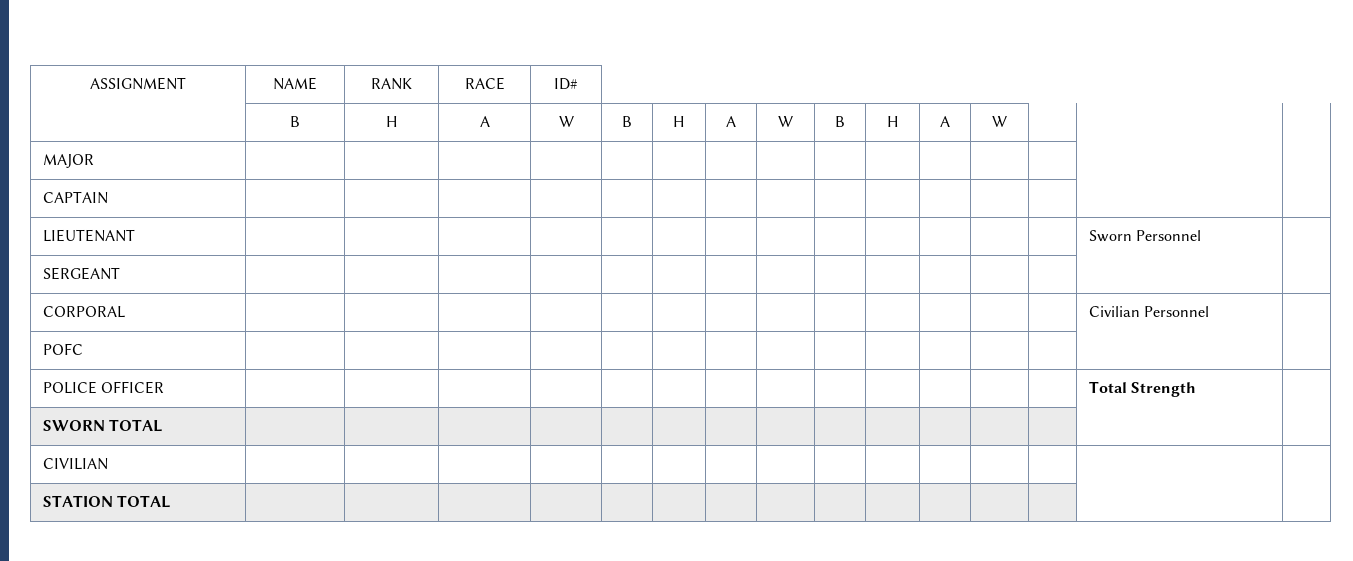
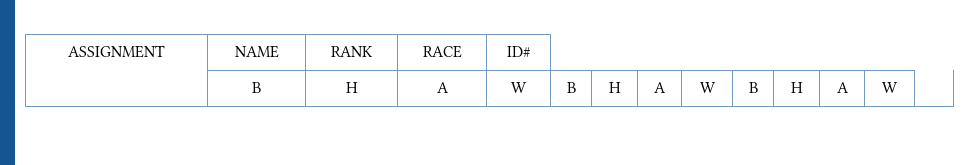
[42,154,94,168] [42,191,108,204] [42,229,135,242] [1088,230,1202,242] [42,267,120,280] [42,306,125,318] [1088,306,1210,317] [42,343,83,355] [42,381,165,394] [1088,381,1197,397] [42,419,163,432] [42,458,108,470] [42,495,171,508] | | // MAJOR | | | | | | | | | | | | | | | // CAPTAIN | | | | | | | | | | | | | | | // LIEUTENANT | | | | | | | | | | | | | | Sworn Personnel | // SERGEANT | | | | | | | | | | | | | | | // CORPORAL | | | | | | | | | | | | | | Civilian Personnel | // POFC | | | | | | | | | | | | | | | // POLICE OFFICER | | | | | | | | | | | | | | Total Strength | // SWORN TOTAL | | | | | | | | | | | | | | | // CIVILIAN | | | | | | | | | | | | | | | // STATION TOTAL | | | | | | | | | | | | | | | -> (898, 87) none

